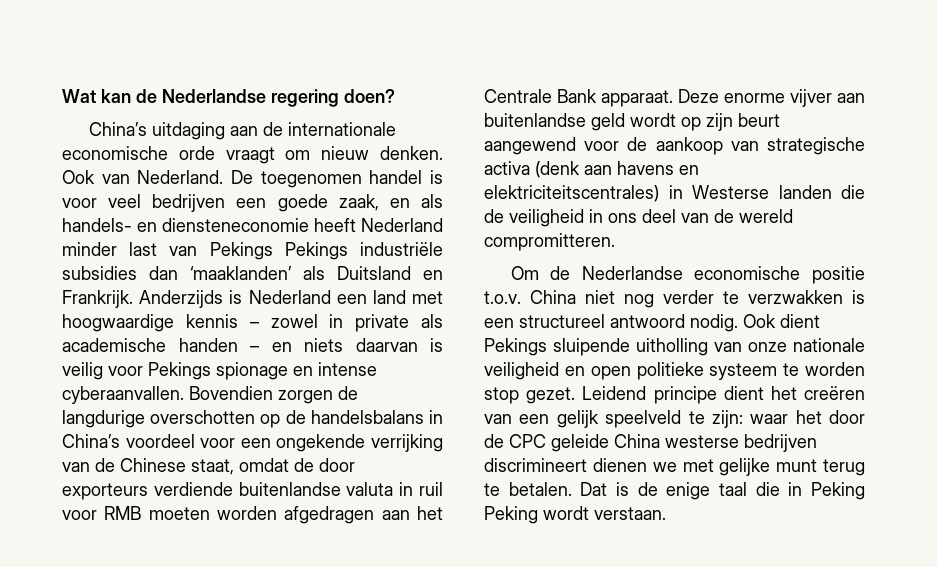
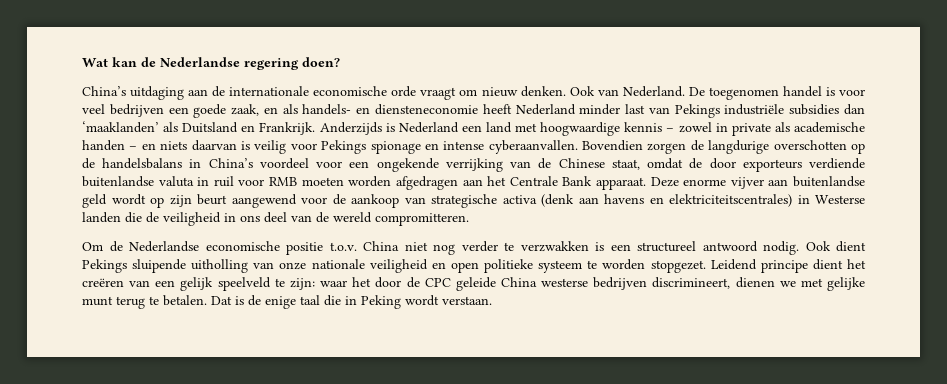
[284,242,348,260] Pekings -> (720, 111) none
[484,387,576,404] stop gezet. -> [650,260,706,273] stopgezet.
[484,458,587,472] discrimineert -> [652,277,731,289] discrimineert,
[484,506,538,524] Peking -> (401, 302) none

